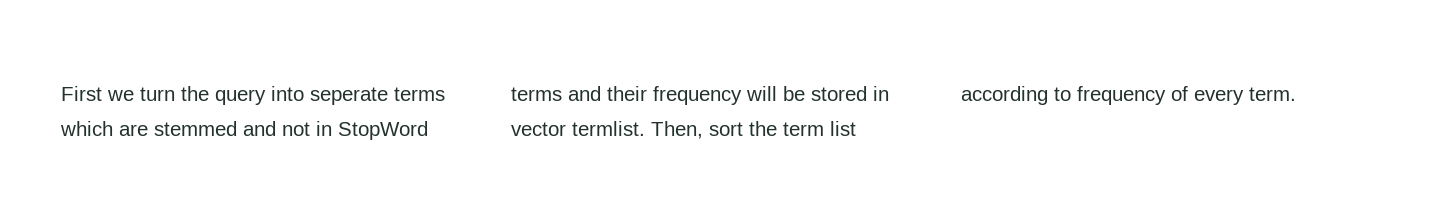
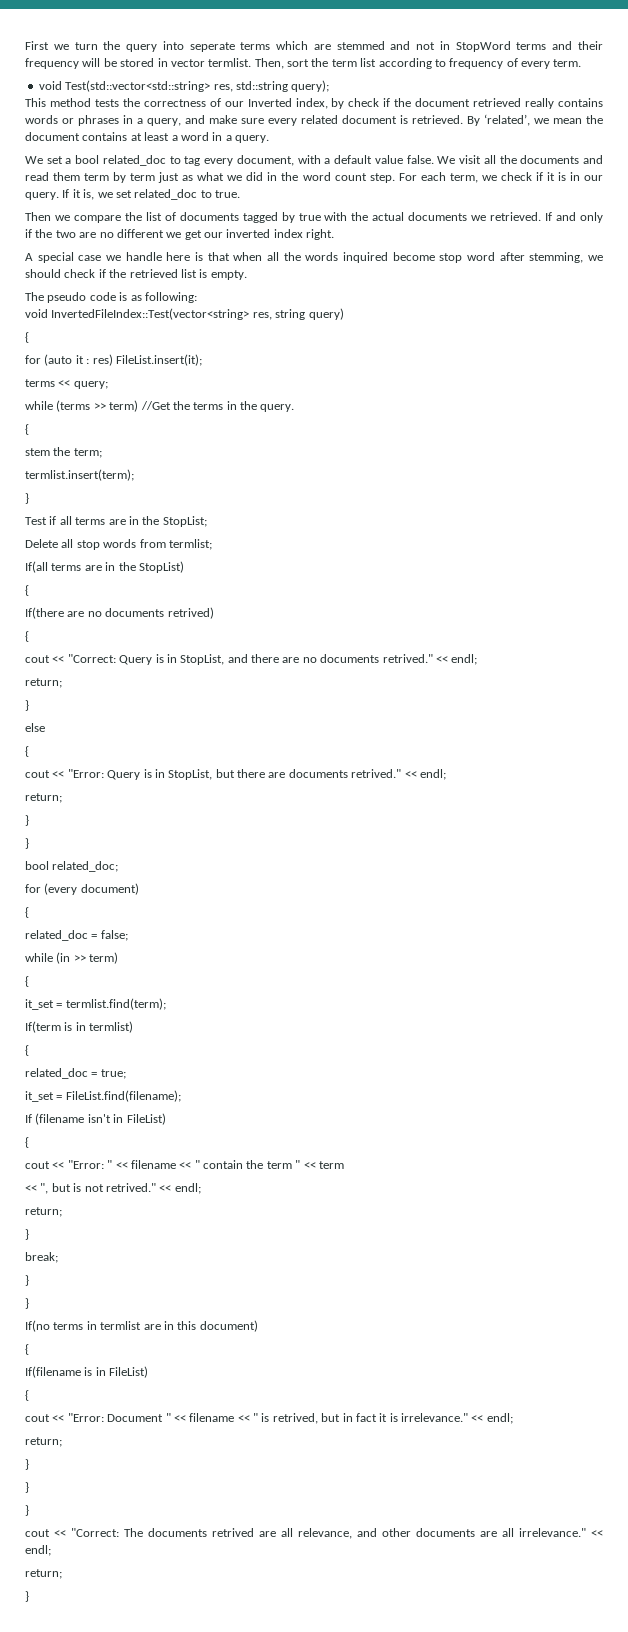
(1296, 94) none -> [38,80,330,92] [25,98,603,109] [25,114,603,126] [25,132,269,143] [25,155,604,166] [25,172,603,183] [25,189,240,200] [25,212,604,223] [25,229,335,240] [25,252,604,263] [25,269,247,280] [25,292,197,303] [25,308,344,320] [25,332,29,343] [25,354,202,366] [25,379,108,389] [25,400,295,412] [25,424,29,435] [25,447,102,458] [25,469,134,481] [25,493,29,504] [25,516,207,527] [25,539,212,550] [25,561,184,573] [25,585,29,596] [25,607,214,619] [25,631,29,642] [25,654,478,665] [25,678,62,688] [25,700,29,711] [25,723,45,732] [25,746,29,757] [25,769,446,780] [25,793,62,803] [25,815,29,826] [25,838,29,849] [25,861,119,872] [25,883,139,895] [25,907,29,918] [25,930,128,941] [25,952,119,964] [25,976,29,987] [25,998,166,1010] [25,1021,134,1033] [25,1045,29,1056] [25,1068,126,1079] [25,1090,181,1102] [25,1113,166,1125] [25,1137,29,1148] [25,1160,344,1169] [25,1183,201,1194] [25,1207,62,1217] [25,1229,29,1240] [25,1252,58,1263] [25,1275,29,1286] [25,1298,29,1309] [25,1320,258,1332] [25,1344,29,1355] [25,1366,149,1378] [25,1390,29,1401] [25,1413,513,1424] [25,1437,62,1447] [25,1459,29,1470] [25,1482,29,1493] [25,1505,29,1516] [25,1528,603,1539] [25,1545,51,1556] [25,1569,62,1579] [25,1591,29,1602] // void Test(std::vector<std::string> res, std::string query); // This method tests the correctness of our Inverted index, by check if the document retrieved really contains words or phrases in a query, and make sure every related document is retrieved. By ‘related’, we mean the document contains at least a word in a query. // We set a bool related_doc to tag every document, with a default value false. We visit all the documents and read them term by term just as what we did in the word count step. For each term, we check if it is in our query. If it is, we set related_doc to true. // Then we compare the list of documents tagged by true with the actual documents we retrieved. If and only if the two are no different we get our inverted index right. // A special case we handle here is that when all the words inquired become stop word after stemming, we should check if the retrieved list is empty. // The pseudo code is as following: // void InvertedFileIndex::Test(vector<string> res, string query) // { // for (auto it : res) FileList.insert(it); // terms << query; // while (terms >> term) //Get the terms in the query. // { // stem the term; // termlist.insert(term); // } // Test if all terms are in the StopList; // Delete all stop words from termlist; // If(all terms are in the StopList) // { // If(there are no documents retrived) // { // cout << "Correct: Query is in StopList, and there are no documents retrived." << endl; // return; // } // else // { // cout << "Error: Query is in StopList, but there are documents retrived." << endl; // return; // } // } // bool related_doc; // for (every document) // { // related_doc = false; // while (in >> term) // { // it_set = termlist.find(term); // If(term is in termlist) // { // related_doc = true; // it_set = FileList.find(filename); // If (filename isn't in FileList) // { // cout << "Error: " << filename << " contain the term " << term // << ", but is not retrived." << endl; // return; // } // break; // } // } // If(no terms in termlist are in this document) // { // If(filename is in FileList) // { // cout << "Error: Document " << filename << " is retrived, but in fact it is irrelevance." << endl; // return; // } // } // } // cout << "Correct: The documents retrived are all relevance, and other documents are all irrelevance." << endl; // return; // }

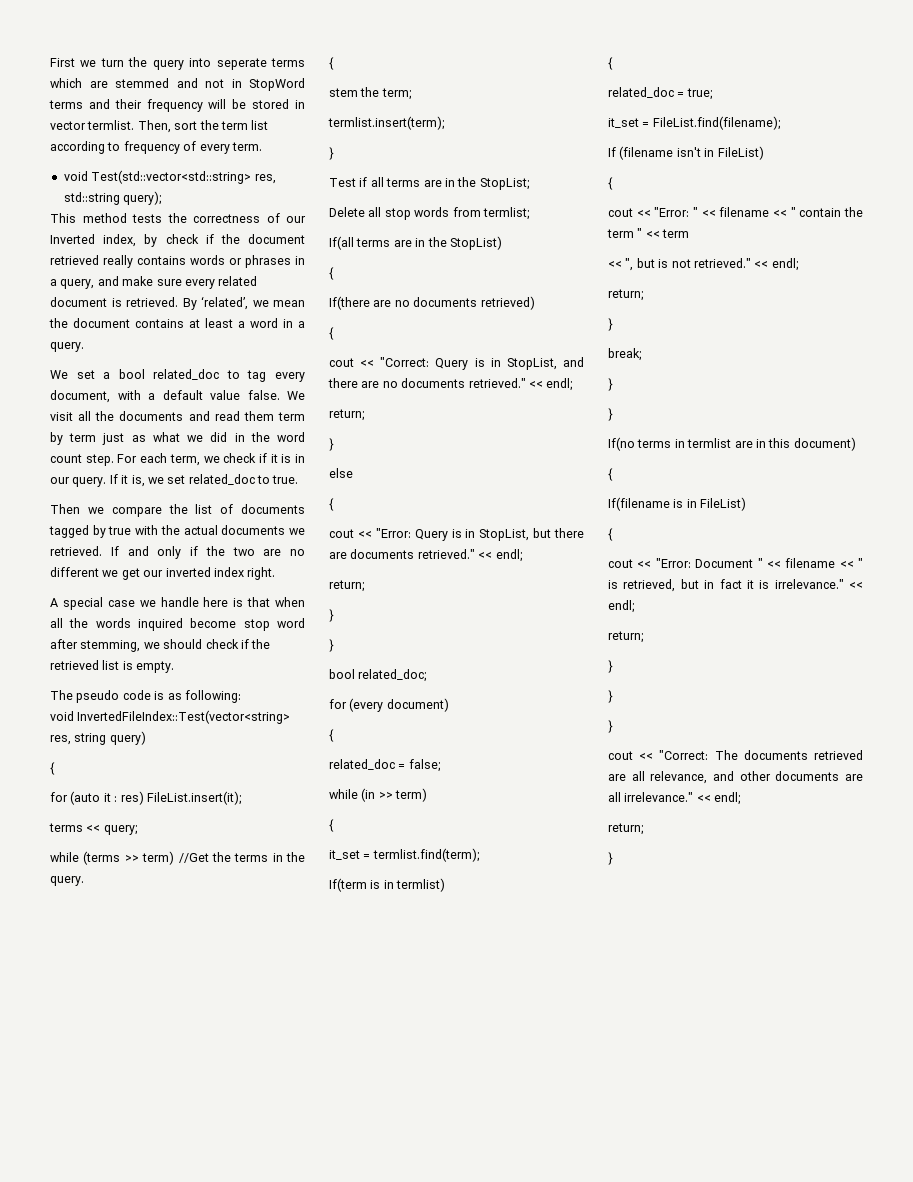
[167,607,214,619] retrived) -> [480,296,535,310] retrieved)
[382,654,433,663] retrived." -> [468,378,526,388] retrieved."
[351,769,402,778] retrived." -> [417,549,475,559] retrieved."
[105,1183,156,1192] retrived." -> [693,258,751,268] retrieved."
[272,1413,318,1424] retrived, -> [623,579,676,592] retrieved,
[212,1528,254,1537] retrived -> [814,750,863,760] retrieved

